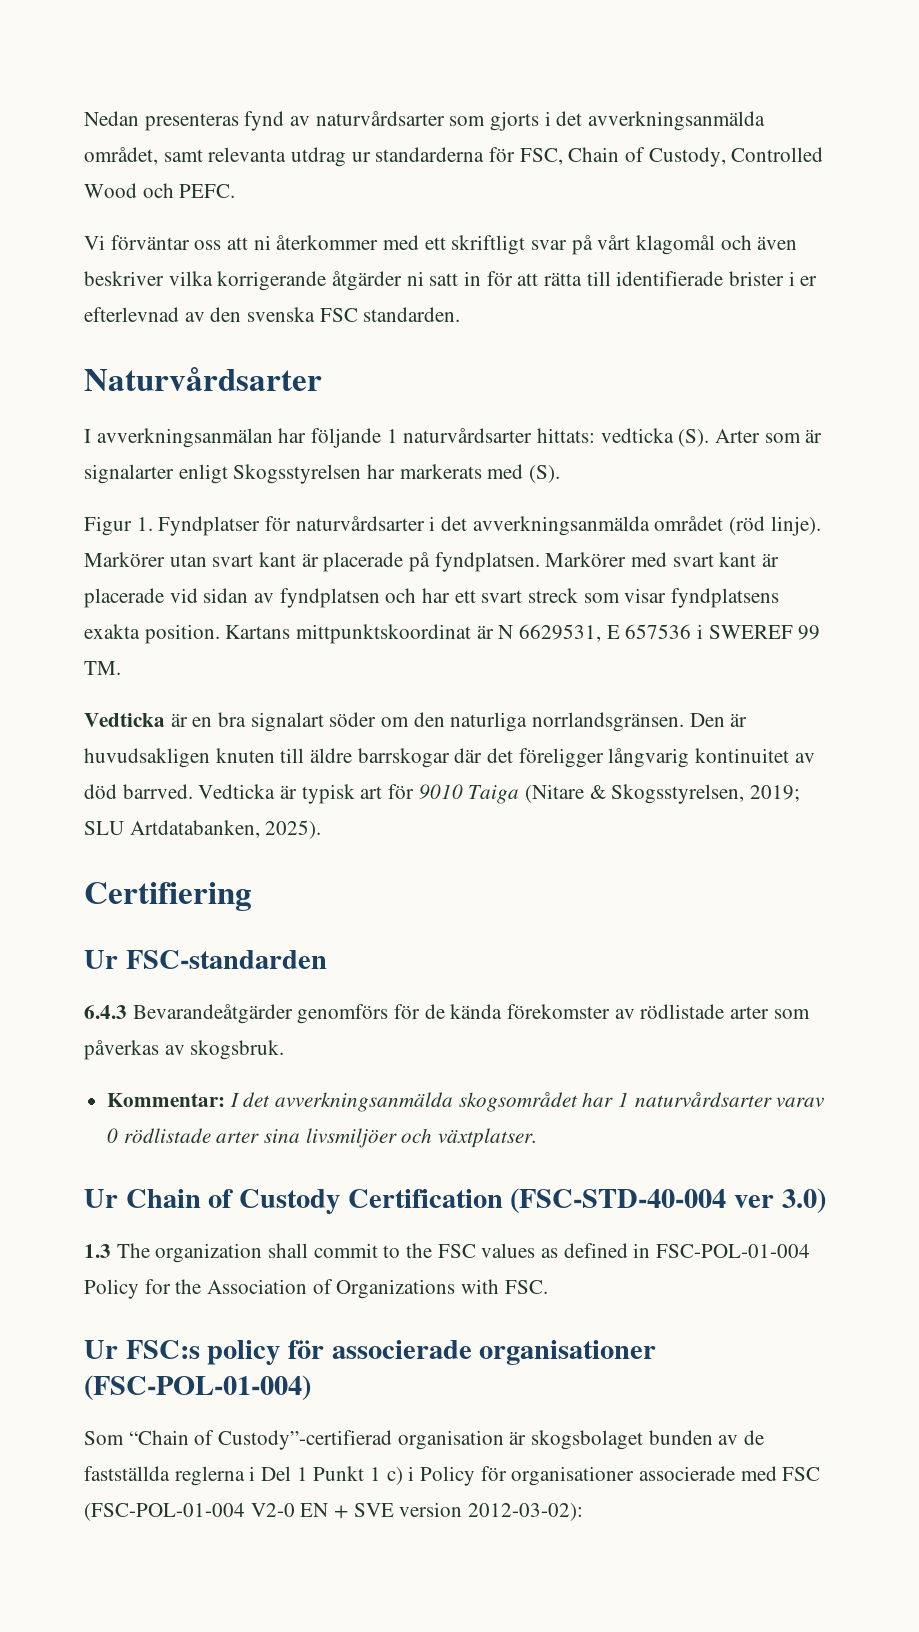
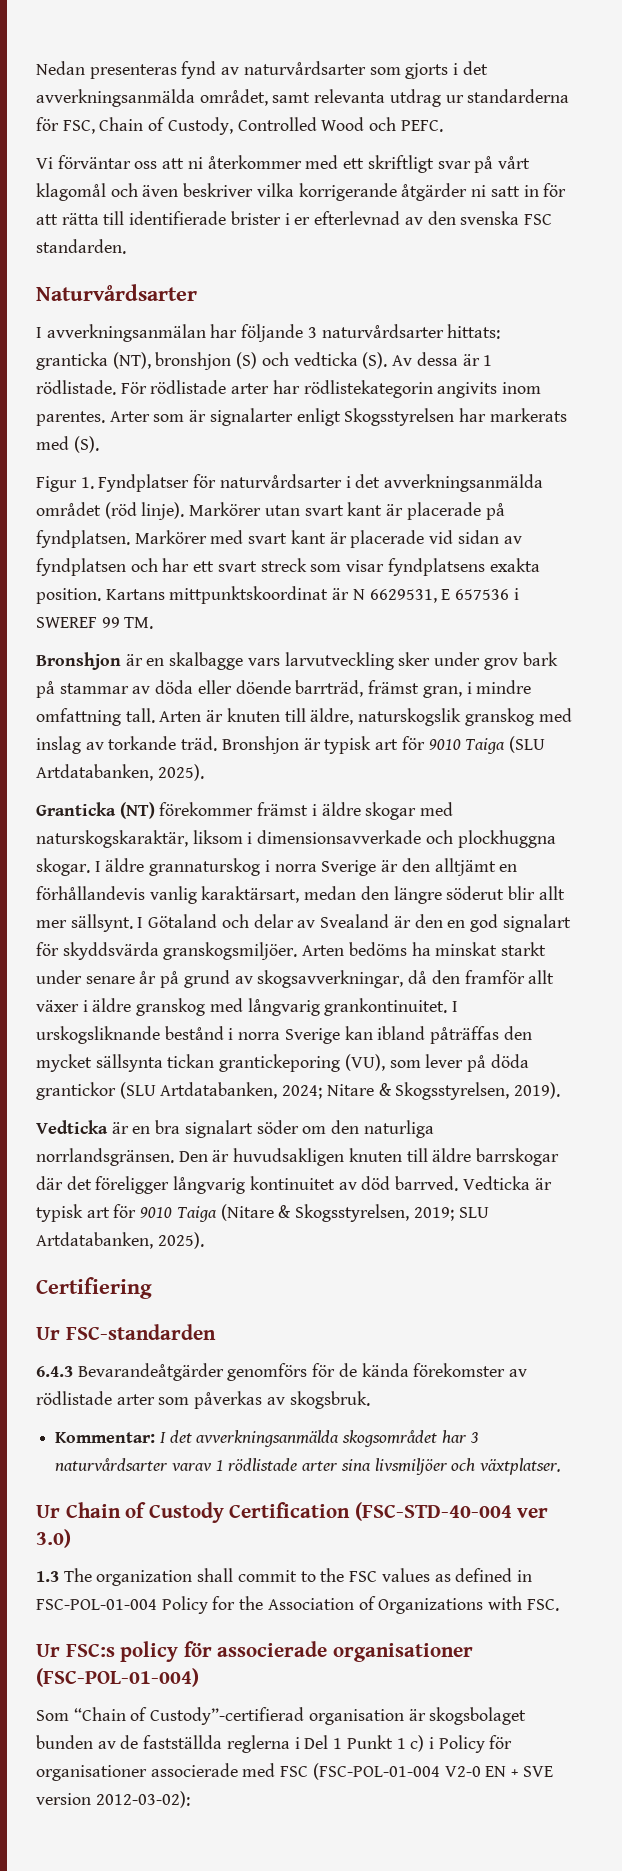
[386,429,398,443] 1 -> [307,327,317,338] 3
[600,428,710,447] vedticka (S). -> [36,352,493,370] [36,380,542,398] [36,411,105,426] granticka (NT), bronshjon (S) och vedticka (S). Av dessa är 1 rödlistade. För rödlistade arter har rödlistekategorin angivits inom parentes.
(121, 668) none -> [36,652,558,670] [36,680,532,698] [36,708,572,726] [36,736,545,754] [36,764,204,781] [36,802,454,820] [36,830,556,848] [36,858,518,876] [36,886,565,904] [36,914,571,932] [36,942,547,960] [36,970,555,988] [36,998,459,1016] [36,1026,532,1044] [36,1054,529,1072] [36,1082,561,1100] // Bronshjon är en skalbagge vars larvutveckling sker under grov bark på stammar av döda eller döende barrträd, främst gran, i mindre omfattning tall. Arten är knuten till äldre, naturskogslik granskog med inslag av torkande träd. Bronshjon är typisk art för 9010 Taiga (SLU Artdatabanken, 2025). // Granticka (NT) förekommer främst i äldre skogar med naturskogskaraktär, liksom i dimensionsavverkade och plockhuggna skogar. I äldre grannaturskog i norra Sverige är den alltjämt en förhållandevis vanlig karaktärsart, medan den längre söderut blir allt mer sällsynt. I Götaland och delar av Svealand är den en god signalart för skyddsvärda granskogsmiljöer. Arten bedöms ha minskat starkt under senare år på grund av skogsavverkningar, då den framför allt växer i äldre granskog med långvarig grankontinuitet. I urskogsliknande bestånd i norra Sverige kan ibland påträffas den mycket sällsynta tickan grantickeporing (VU), som lever på döda grantickor (SLU Artdatabanken, 2024; Nitare & Skogsstyrelsen, 2019).
[618,1092,630,1107] 1 -> [469,1432,479,1443] 3
[107,1128,119,1143] 0 -> [215,1460,224,1471] 1

